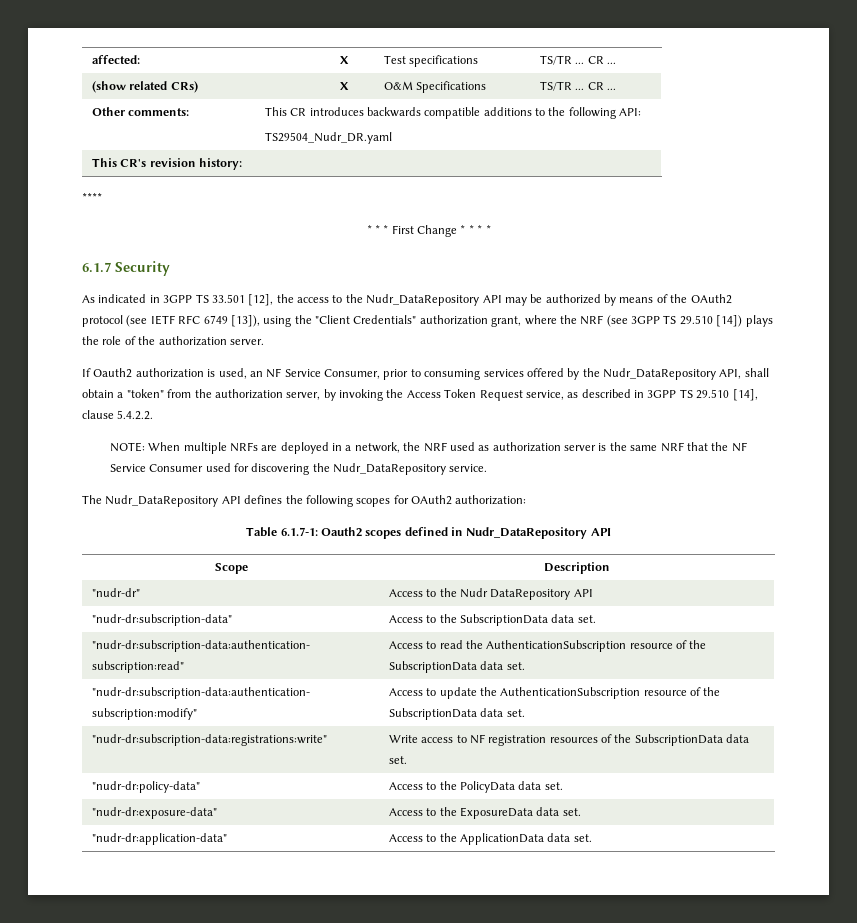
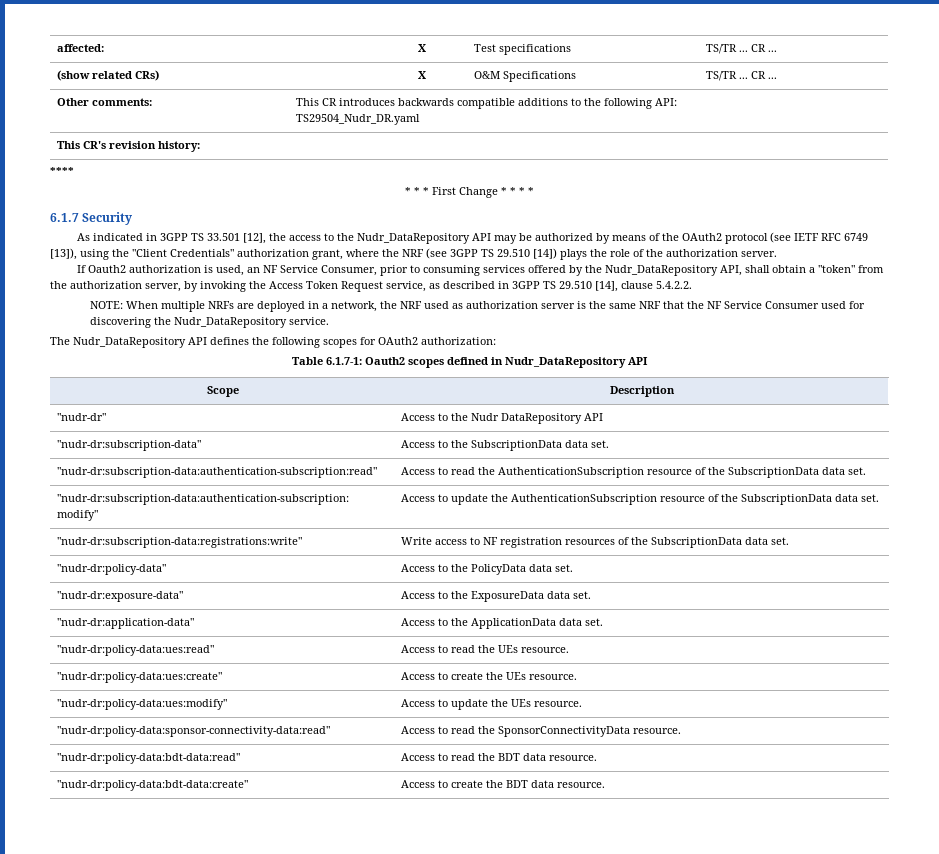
(592, 838) none -> [57,645,215,656] [401,645,570,653] [57,672,223,683] [401,672,578,680] [57,699,228,710] [401,699,583,710] [57,726,331,737] [401,726,682,737] [57,753,241,764] [401,753,598,761] [57,780,249,791] [401,780,606,788] // "nudr-dr:policy-data:ues:read" | Access to read the UEs resource. // "nudr-dr:policy-data:ues:create" | Access to create the UEs resource. // "nudr-dr:policy-data:ues:modify" | Access to update the UEs resource. // "nudr-dr:policy-data:sponsor-connectivity-data:read" | Access to read the SponsorConnectivityData resource. // "nudr-dr:policy-data:bdt-data:read" | Access to read the BDT data resource. // "nudr-dr:policy-data:bdt-data:create" | Access to create the BDT data resource.

